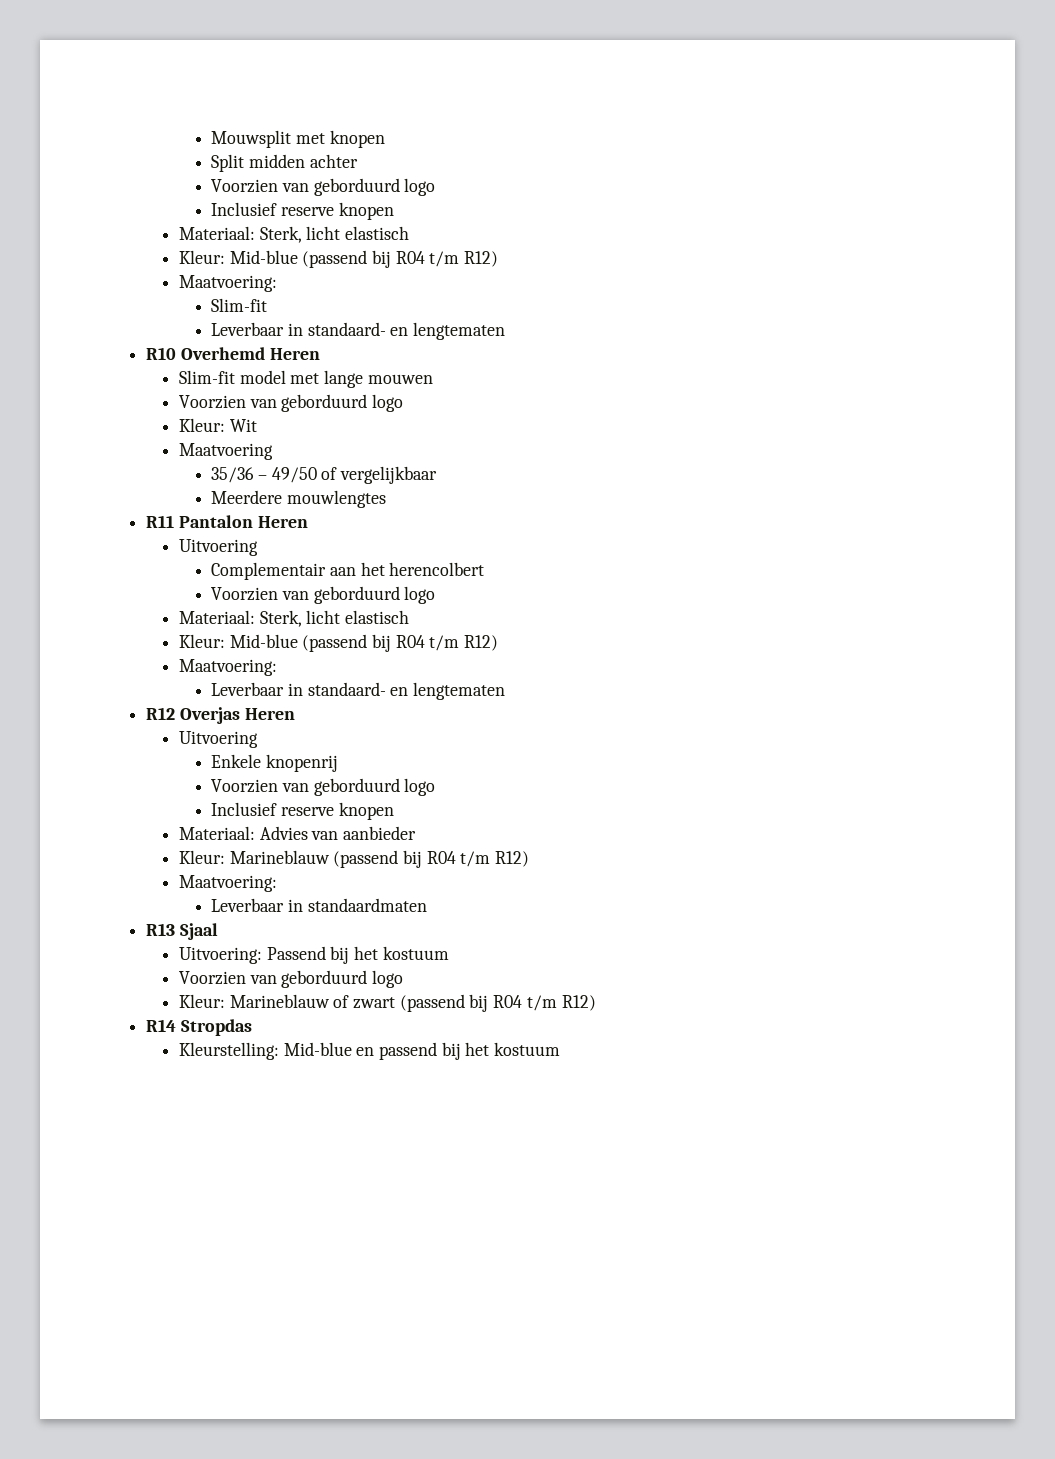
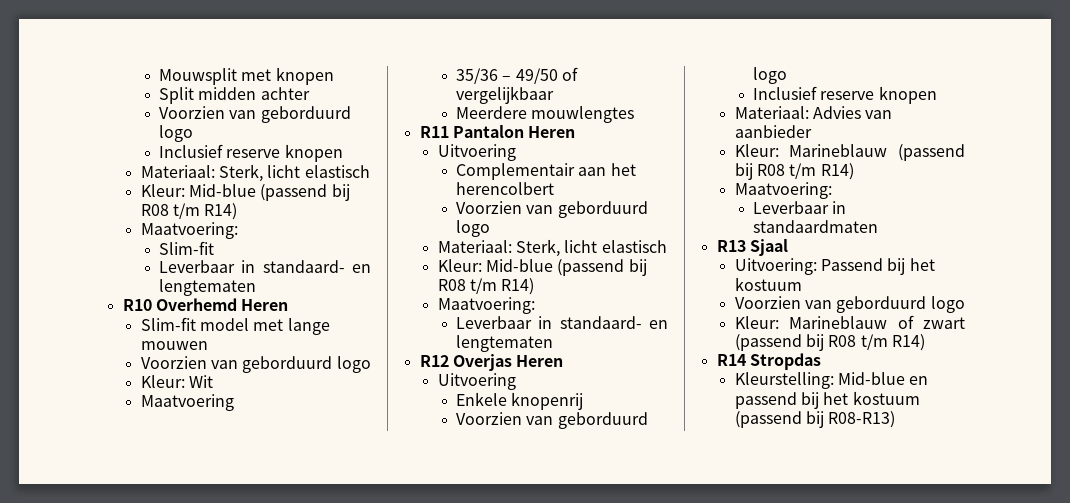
[395,251,499,267] R04 t/m R12) -> [140,203,238,220] R08 t/m R14)
[395,635,499,651] R04 t/m R12) -> [437,278,535,295] R08 t/m R14)
[426,851,530,867] R04 t/m R12) -> [757,163,854,180] R08 t/m R14)
[493,995,596,1011] R04 t/m R12) -> [828,334,926,351] R08 t/m R14)
(561, 1049) none -> [734,411,896,428] (passend bij R08-R13)

